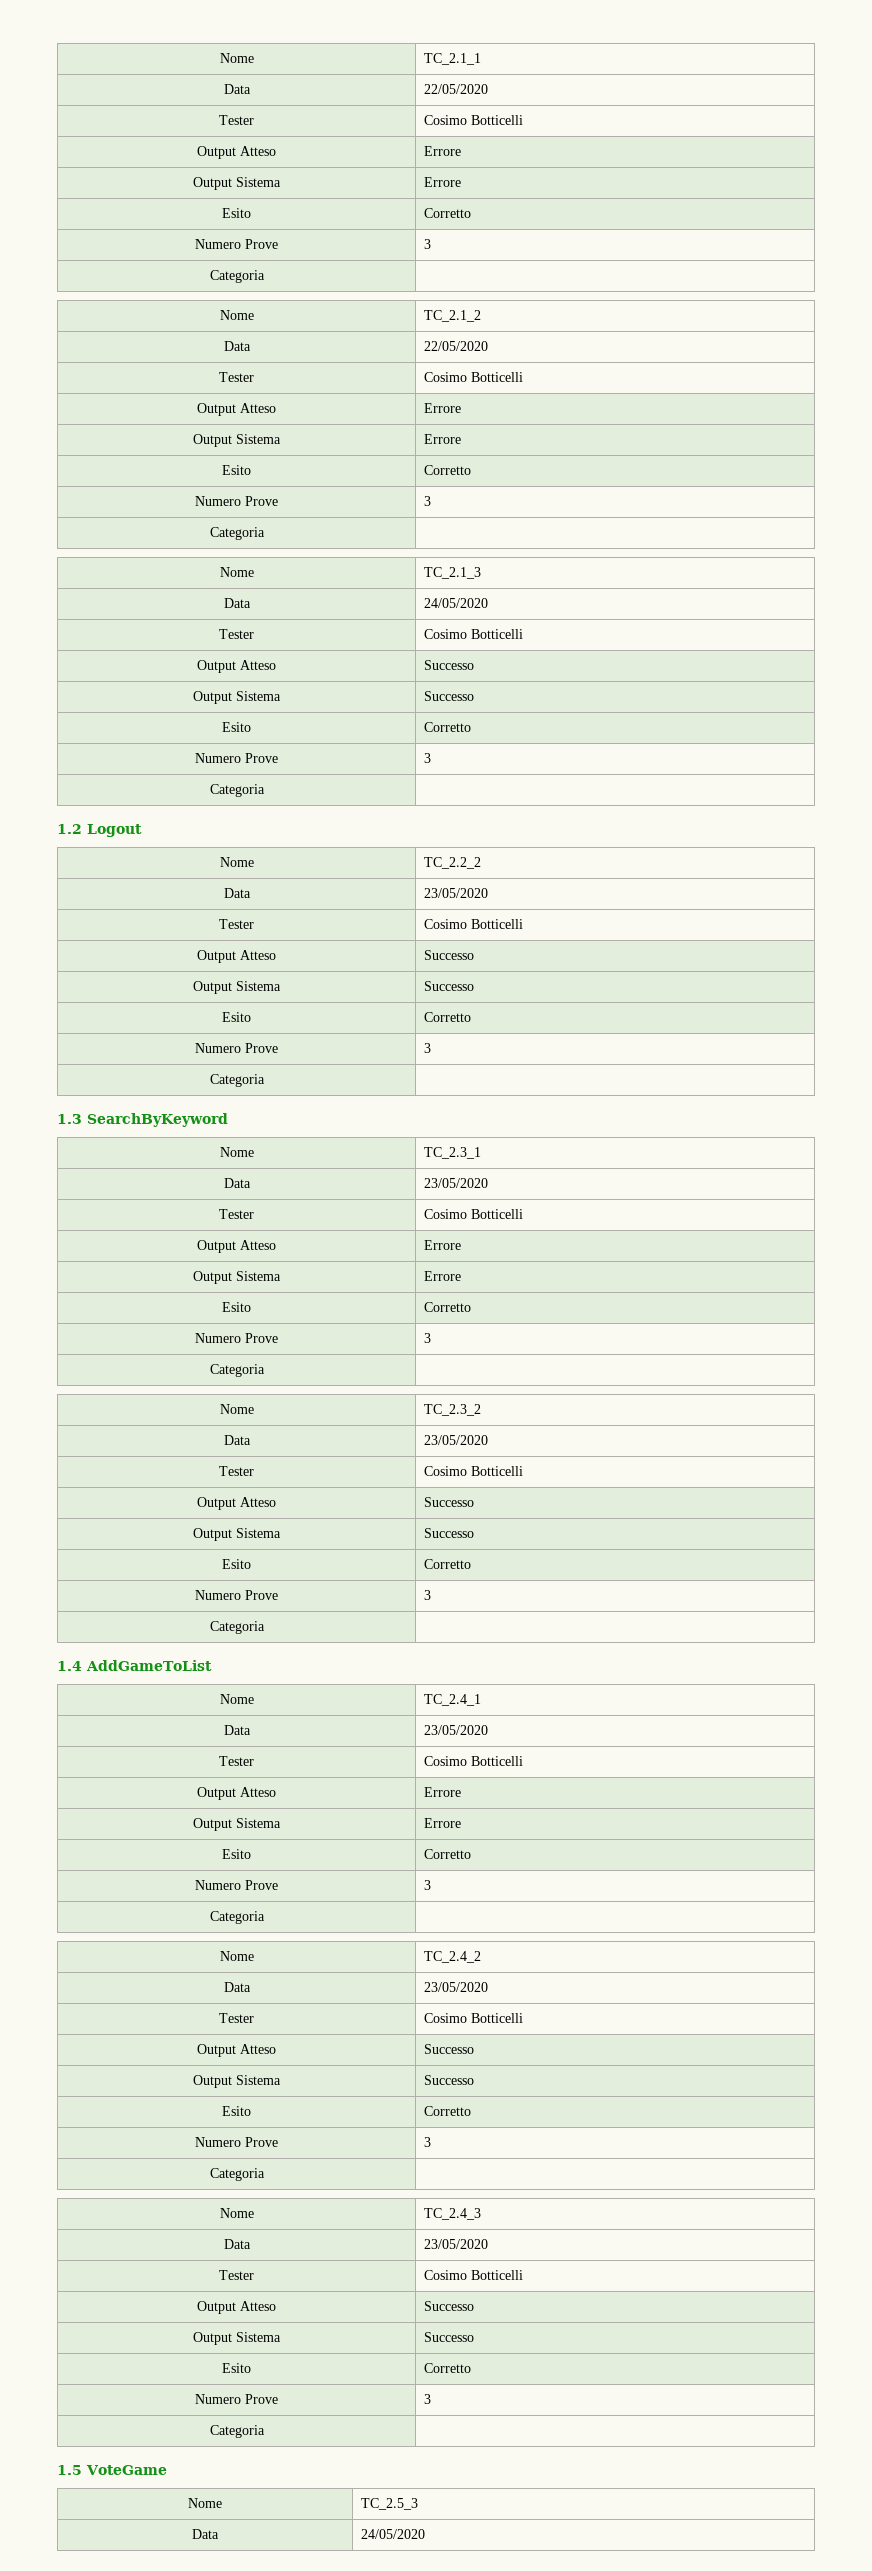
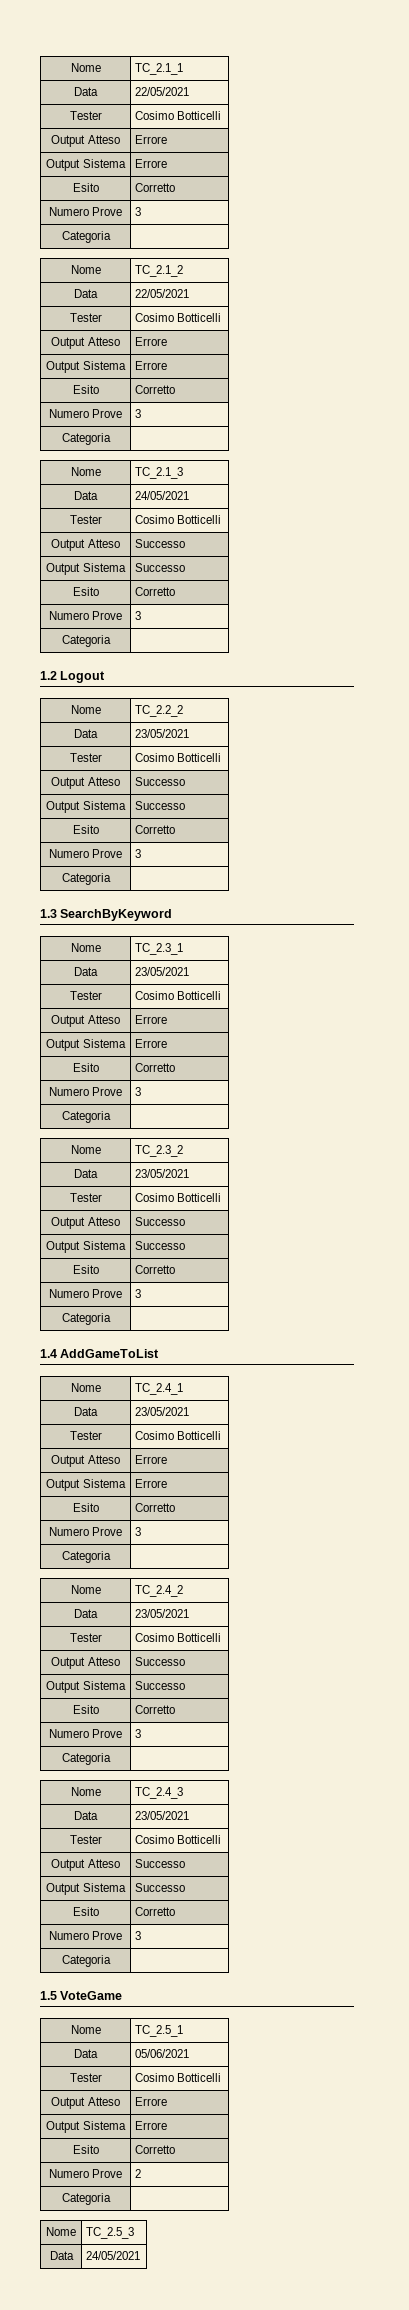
[424,84,489,94] 22/05/2020 -> [135,87,190,96] 22/05/2021
[424,341,489,351] 22/05/2020 -> [135,289,190,298] 22/05/2021
[424,598,489,608] 24/05/2020 -> [135,491,190,500] 24/05/2021
[424,888,489,898] 23/05/2020 -> [135,729,190,738] 23/05/2021
[424,1178,489,1188] 23/05/2020 -> [135,967,190,976] 23/05/2021
[424,1435,489,1445] 23/05/2020 -> [135,1169,190,1178] 23/05/2021
[424,1725,489,1735] 23/05/2020 -> [135,1407,190,1416] 23/05/2021
[424,1982,489,1992] 23/05/2020 -> [135,1609,190,1618] 23/05/2021
[424,2239,489,2249] 23/05/2020 -> [135,1811,190,1820] 23/05/2021
(167, 2470) none -> [70,2025,101,2034] [135,2025,184,2037] [74,2049,98,2058] [135,2049,190,2058] [69,2073,102,2082] [135,2073,222,2082] [51,2097,120,2109] [135,2097,168,2106] [46,2121,126,2133] [135,2121,168,2130] [72,2145,99,2154] [135,2145,176,2154] [48,2169,123,2178] [135,2169,142,2178] [61,2193,111,2205] // Nome | TC_2.5_1 // Data | 05/06/2021 // Tester | Cosimo Botticelli // Output Atteso | Errore // Output Sistema | Errore // Esito | Corretto // Numero Prove | 2 // Categoria |
[361,2529,426,2539] 24/05/2020 -> [86,2251,141,2260] 24/05/2021

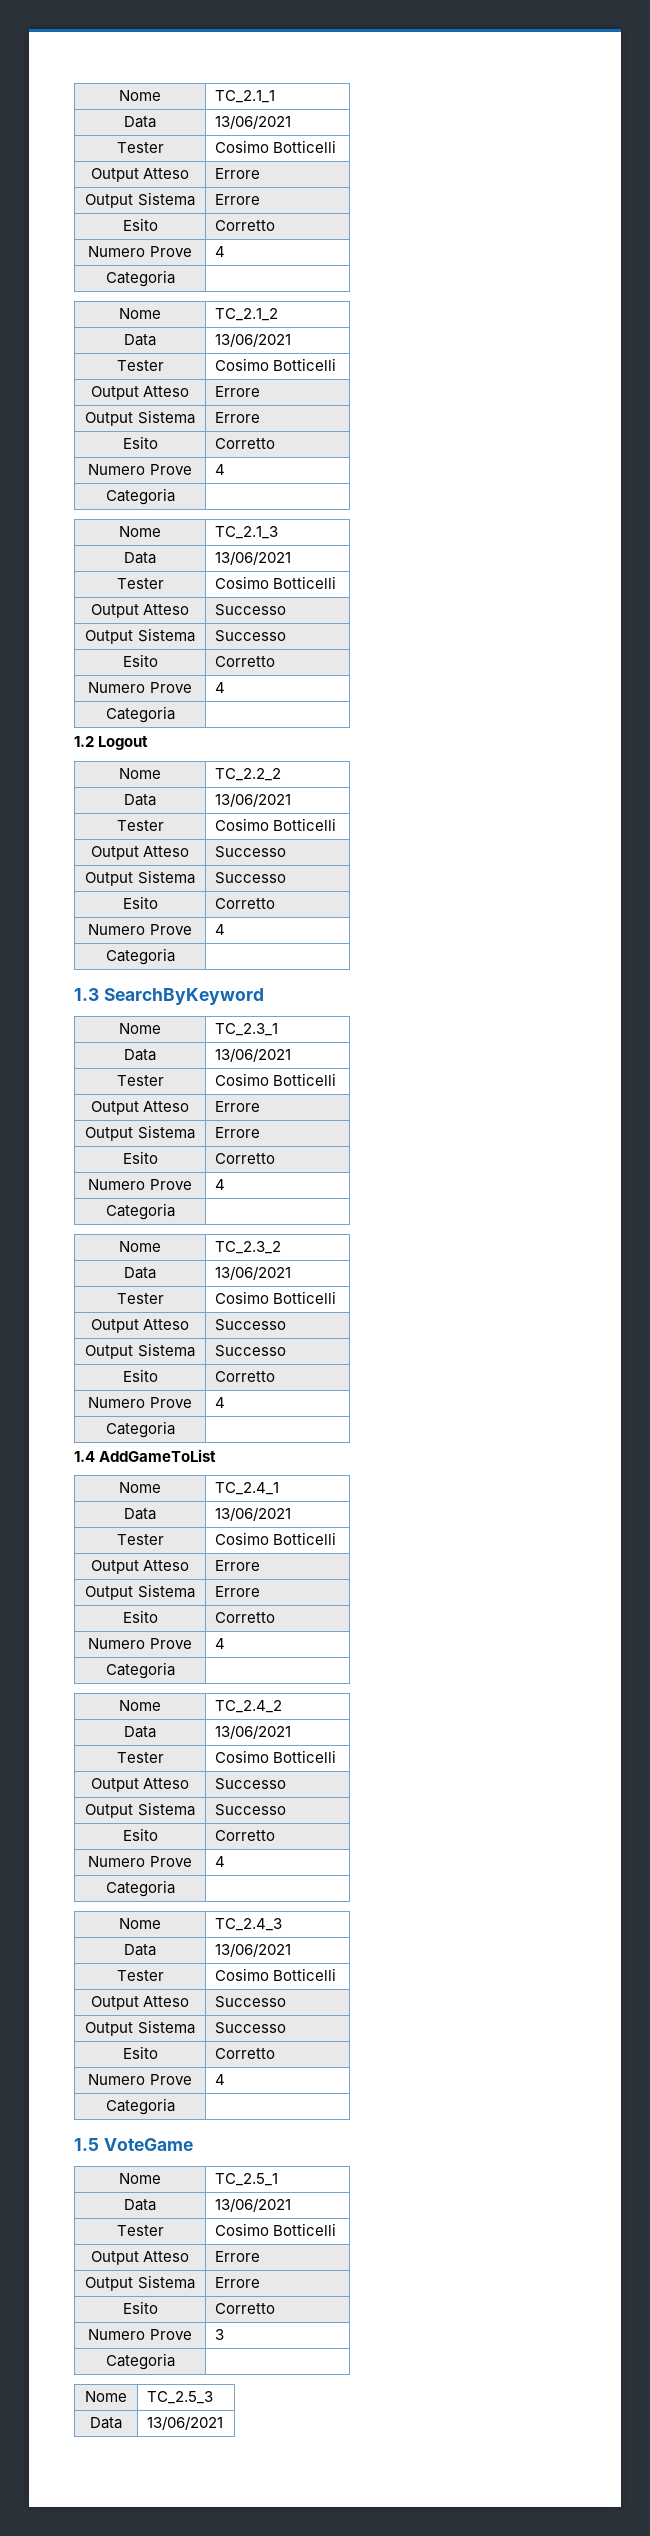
[135,87,190,96] 22/05/2021 -> [215,115,292,129] [116,142,164,153] [215,140,337,153] [90,168,190,182] [215,168,261,179] [85,192,195,208] [215,194,261,205] [122,218,158,231] [215,220,276,231] [88,246,192,257] [215,246,226,257] [105,270,175,287] [119,308,161,319] [215,308,279,321] [124,334,156,346] [215,333,292,347] [116,360,164,371] [215,358,337,371] [90,386,190,400] [215,386,261,397] [85,410,195,426] [215,412,261,423] [122,436,158,449] [215,438,276,449] [88,464,192,475] [215,464,226,475] [105,488,175,505] [119,526,161,537] [215,526,279,539] [124,552,156,564] [215,551,292,565] [116,578,164,589] [215,576,337,589] [90,604,190,618] [215,604,287,616] [85,628,195,644] [215,630,287,642] [122,654,158,667] [215,656,276,667] [88,682,192,693] [215,682,226,693] [105,706,175,723] [74,736,149,750] [119,768,161,779] [215,768,282,781] [124,794,156,806] [215,793,292,807] [116,820,164,831] [215,818,337,831] [90,846,190,860] [215,846,287,858] [85,870,195,886] [215,872,287,884] [122,896,158,909] [215,898,276,909] [88,924,192,935] [215,924,226,935] [105,948,175,965] [74,988,264,1005] [119,1023,161,1034] [215,1023,279,1036] [124,1049,156,1061] [215,1048,292,1062] [116,1075,164,1086] [215,1073,337,1086] [90,1101,190,1115] [215,1101,261,1112] [85,1125,195,1141] [215,1127,261,1138] [122,1151,158,1164] [215,1153,276,1164] [88,1179,192,1190] [215,1179,226,1190] [105,1203,175,1220] [119,1241,161,1252] [215,1241,282,1254] [124,1267,156,1279] [215,1266,292,1280] [116,1293,164,1304] [215,1291,337,1304] [90,1319,190,1333] [215,1319,287,1331] [85,1343,195,1359] [215,1345,287,1357] [122,1369,158,1382] [215,1371,276,1382] [88,1397,192,1408] [215,1397,226,1408] [105,1421,175,1438] [74,1449,217,1462] [119,1482,161,1493] [215,1482,280,1495] [124,1508,156,1520] [215,1507,292,1521] [116,1534,164,1545] [215,1532,337,1545] [90,1560,190,1574] [215,1560,261,1571] [85,1584,195,1600] [215,1586,261,1597] [122,1610,158,1623] [215,1612,276,1623] [88,1638,192,1649] [215,1638,226,1649] [105,1662,175,1679] [119,1700,161,1711] [215,1700,283,1713] [124,1726,156,1738] [215,1725,292,1739] [116,1752,164,1763] [215,1750,337,1763] [90,1778,190,1792] [215,1778,287,1790] [85,1802,195,1818] [215,1804,287,1816] [122,1828,158,1841] [215,1830,276,1841] [88,1856,192,1867] [215,1856,226,1867] [105,1880,175,1897] [119,1918,161,1929] [215,1918,283,1931] [124,1944,156,1956] [215,1943,292,1957] [116,1970,164,1981] [215,1968,337,1981] [90,1996,190,2010] [215,1996,287,2008] [85,2020,195,2036] [215,2022,287,2034] [122,2046,158,2059] [215,2048,276,2059] [88,2074,192,2085] [215,2074,226,2085] [105,2098,175,2115] [74,2138,193,2151] [119,2173,161,2184] [215,2173,279,2186] [124,2199,156,2211] [215,2198,292,2212] 13/06/2021 // Tester | Cosimo Botticelli // Output Atteso | Errore // Output Sistema | Errore // Esito | Corretto // Numero Prove | 4 // Categoria | // Nome | TC_2.1_2 // Data | 13/06/2021 // Tester | Cosimo Botticelli // Output Atteso | Errore // Output Sistema | Errore // Esito | Corretto // Numero Prove | 4 // Categoria | // Nome | TC_2.1_3 // Data | 13/06/2021 // Tester | Cosimo Botticelli // Output Atteso | Successo // Output Sistema | Successo // Esito | Corretto // Numero Prove | 4 // Categoria | // 1.2 Logout // Nome | TC_2.2_2 // Data | 13/06/2021 // Tester | Cosimo Botticelli // Output Atteso | Successo // Output Sistema | Successo // Esito | Corretto // Numero Prove | 4 // Categoria | // 1.3 SearchByKeyword // Nome | TC_2.3_1 // Data | 13/06/2021 // Tester | Cosimo Botticelli // Output Atteso | Errore // Output Sistema | Errore // Esito | Corretto // Numero Prove | 4 // Categoria | // Nome | TC_2.3_2 // Data | 13/06/2021 // Tester | Cosimo Botticelli // Output Atteso | Successo // Output Sistema | Successo // Esito | Corretto // Numero Prove | 4 // Categoria | // 1.4 AddGameToList // Nome | TC_2.4_1 // Data | 13/06/2021 // Tester | Cosimo Botticelli // Output Atteso | Errore // Output Sistema | Errore // Esito | Corretto // Numero Prove | 4 // Categoria | // Nome | TC_2.4_2 // Data | 13/06/2021 // Tester | Cosimo Botticelli // Output Atteso | Successo // Output Sistema | Successo // Esito | Corretto // Numero Prove | 4 // Categoria | // Nome | TC_2.4_3 // Data | 13/06/2021 // Tester | Cosimo Botticelli // Output Atteso | Successo // Output Sistema | Successo // Esito | Corretto // Numero Prove | 4 // Categoria | // 1.5 VoteGame // Nome | TC_2.5_1 // Data | 13/06/2021
[70,265,101,274] [135,265,184,277] [74,289,98,298] [135,289,190,298] [69,313,102,322] [135,313,222,322] [51,337,120,349] [135,337,168,346] [46,361,126,373] [135,361,168,370] [72,385,99,394] [135,385,176,394] [48,409,123,418] [135,409,142,418] [61,433,111,445] [70,467,101,476] [135,467,184,479] [74,491,98,500] [135,491,190,500] [69,515,102,524] [135,515,222,524] [51,539,120,551] [135,539,186,548] [46,563,126,575] [135,563,186,572] [72,587,99,596] [135,587,176,596] [48,611,123,620] [135,611,142,620] [61,635,111,647] [40,671,106,683] [70,705,101,714] [135,705,184,717] [74,729,98,738] [135,729,190,738] [69,753,102,762] [135,753,222,762] [51,777,120,789] [135,777,186,786] [46,801,126,813] [135,801,186,810] [72,825,99,834] [135,825,176,834] [48,849,123,858] [135,849,142,858] [61,873,111,885] [40,909,173,921] [70,943,101,952] [135,943,184,955] [74,967,98,976] [135,967,190,976] [69,991,102,1000] [135,991,222,1000] [51,1015,120,1027] [135,1015,168,1024] [46,1039,126,1051] [135,1039,168,1048] [72,1063,99,1072] [135,1063,176,1072] [48,1087,123,1096] [135,1087,142,1096] [61,1111,111,1123] [70,1145,101,1154] [135,1145,184,1157] [74,1169,98,1178] [135,1169,190,1178] [69,1193,102,1202] [135,1193,222,1202] [51,1217,120,1229] [135,1217,186,1226] [46,1241,126,1253] [135,1241,186,1250] [72,1265,99,1274] [135,1265,176,1274] [48,1289,123,1298] [135,1289,142,1298] [61,1313,111,1325] [40,1349,160,1358] [70,1383,101,1392] [135,1383,184,1395] [74,1407,98,1416] [135,1407,190,1416] [69,1431,102,1440] [135,1431,222,1440] [51,1455,120,1467] [135,1455,168,1464] [46,1479,126,1491] [135,1479,168,1488] [72,1503,99,1512] [135,1503,176,1512] [48,1527,123,1536] [135,1527,142,1536] [61,1551,111,1563] [70,1585,101,1594] [135,1585,184,1597] [74,1609,98,1618] [135,1609,190,1618] [69,1633,102,1642] [135,1633,222,1642] [51,1657,120,1669] [135,1657,186,1666] [46,1681,126,1693] [135,1681,186,1690] [72,1705,99,1714] [135,1705,176,1714] [48,1729,123,1738] [135,1729,142,1738] [61,1753,111,1765] [70,1787,101,1796] [135,1787,184,1799] [74,1811,98,1820] [135,1811,190,1820] [69,1835,102,1844] [135,1835,222,1844] [51,1859,120,1871] [135,1859,186,1868] [46,1883,126,1895] [135,1883,186,1892] [72,1907,99,1916] [135,1907,176,1916] [48,1931,123,1940] [135,1931,142,1940] [61,1955,111,1967] [40,1991,123,2000] [70,2025,101,2034] [135,2025,184,2037] [74,2049,98,2058] [135,2049,190,2058] [69,2073,102,2082] [135,2073,222,2082] [51,2097,120,2109] [135,2097,168,2106] [46,2121,126,2133] [135,2121,168,2130] [72,2145,99,2154] [135,2145,176,2154] [48,2169,123,2178] [135,2169,142,2178] [61,2193,111,2205] // Nome | TC_2.1_2 // Data | 22/05/2021 // Tester | Cosimo Botticelli // Output Atteso | Errore // Output Sistema | Errore // Esito | Corretto // Numero Prove | 3 // Categoria | // Nome | TC_2.1_3 // Data | 24/05/2021 // Tester | Cosimo Botticelli // Output Atteso | Successo // Output Sistema | Successo // Esito | Corretto // Numero Prove | 3 // Categoria | // 1.2 Logout // Nome | TC_2.2_2 // Data | 23/05/2021 // Tester | Cosimo Botticelli // Output Atteso | Successo // Output Sistema | Successo // Esito | Corretto // Numero Prove | 3 // Categoria | // 1.3 SearchByKeyword // Nome | TC_2.3_1 // Data | 23/05/2021 // Tester | Cosimo Botticelli // Output Atteso | Errore // Output Sistema | Errore // Esito | Corretto // Numero Prove | 3 // Categoria | // Nome | TC_2.3_2 // Data | 23/05/2021 // Tester | Cosimo Botticelli // Output Atteso | Successo // Output Sistema | Successo // Esito | Corretto // Numero Prove | 3 // Categoria | // 1.4 AddGameToList // Nome | TC_2.4_1 // Data | 23/05/2021 // Tester | Cosimo Botticelli // Output Atteso | Errore // Output Sistema | Errore // Esito | Corretto // Numero Prove | 3 // Categoria | // Nome | TC_2.4_2 // Data | 23/05/2021 // Tester | Cosimo Botticelli // Output Atteso | Successo // Output Sistema | Successo // Esito | Corretto // Numero Prove | 3 // Categoria | // Nome | TC_2.4_3 // Data | 23/05/2021 // Tester | Cosimo Botticelli // Output Atteso | Successo // Output Sistema | Successo // Esito | Corretto // Numero Prove | 3 // Categoria | // 1.5 VoteGame // Nome | TC_2.5_1 // Data | 05/06/2021 // Tester | Cosimo Botticelli // Output Atteso | Errore // Output Sistema | Errore // Esito | Corretto // Numero Prove | 2 // Categoria | -> (175, 2361) none
[86,2251,141,2260] 24/05/2021 -> [147,2416,224,2430] 13/06/2021

